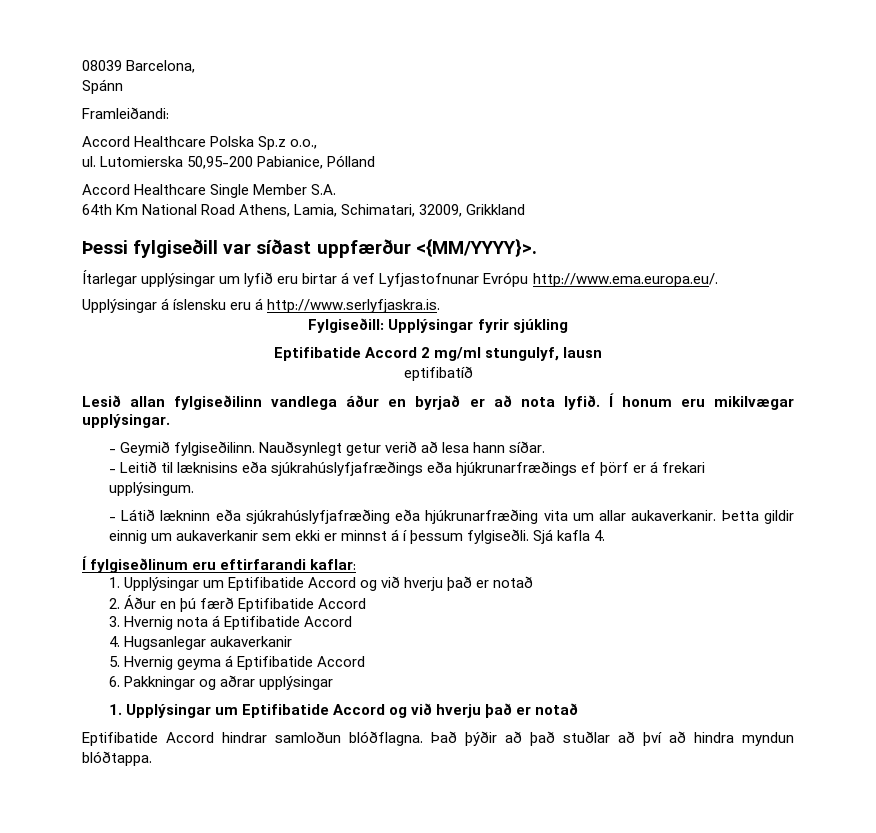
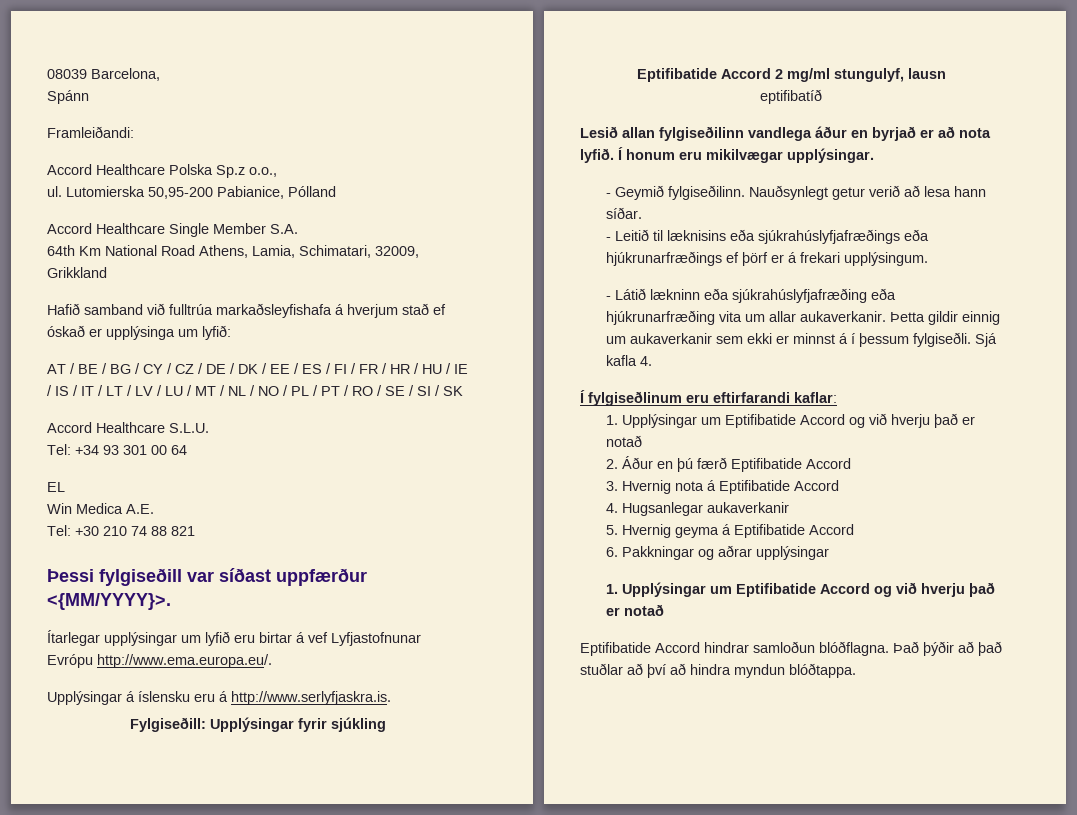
(526, 209) none -> [47,303,446,318] [47,325,231,340] [47,363,468,374] [47,385,463,396] [47,422,209,433] [47,444,187,455] [47,482,65,492] [47,503,154,514] [47,525,195,536] // Hafið samband við fulltrúa markaðsleyfishafa á hverjum stað ef óskað er upplýsinga um lyfið: // AT / BE / BG / CY / CZ / DE / DK / EE / ES / FI / FR / HR / HU / IE / IS / IT / LT / LV / LU / MT / NL / NO / PL / PT / RO / SE / SI / SK // Accord Healthcare S.L.U. // Tel: +34 93 301 00 64 // EL // Win Medica Α.Ε. // Τel: +30 210 74 88 821

